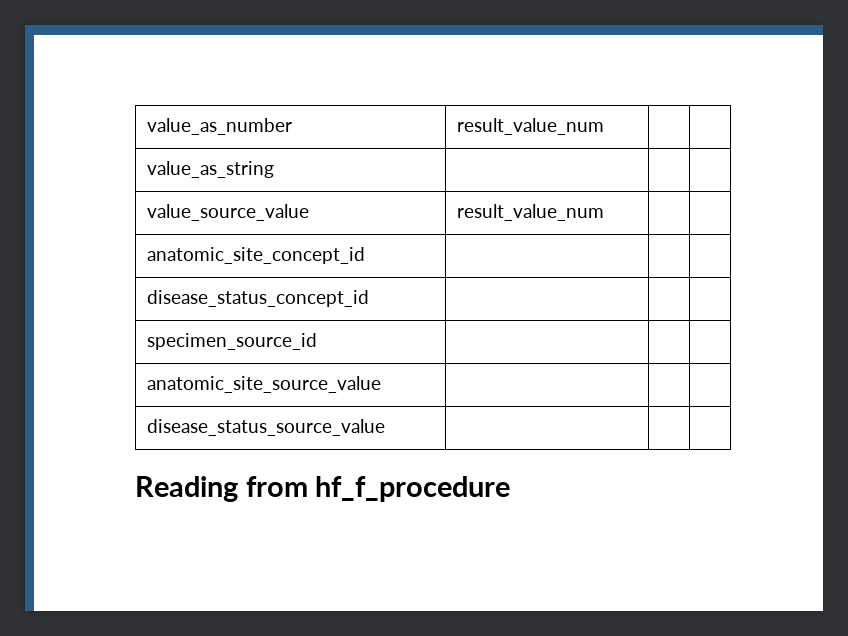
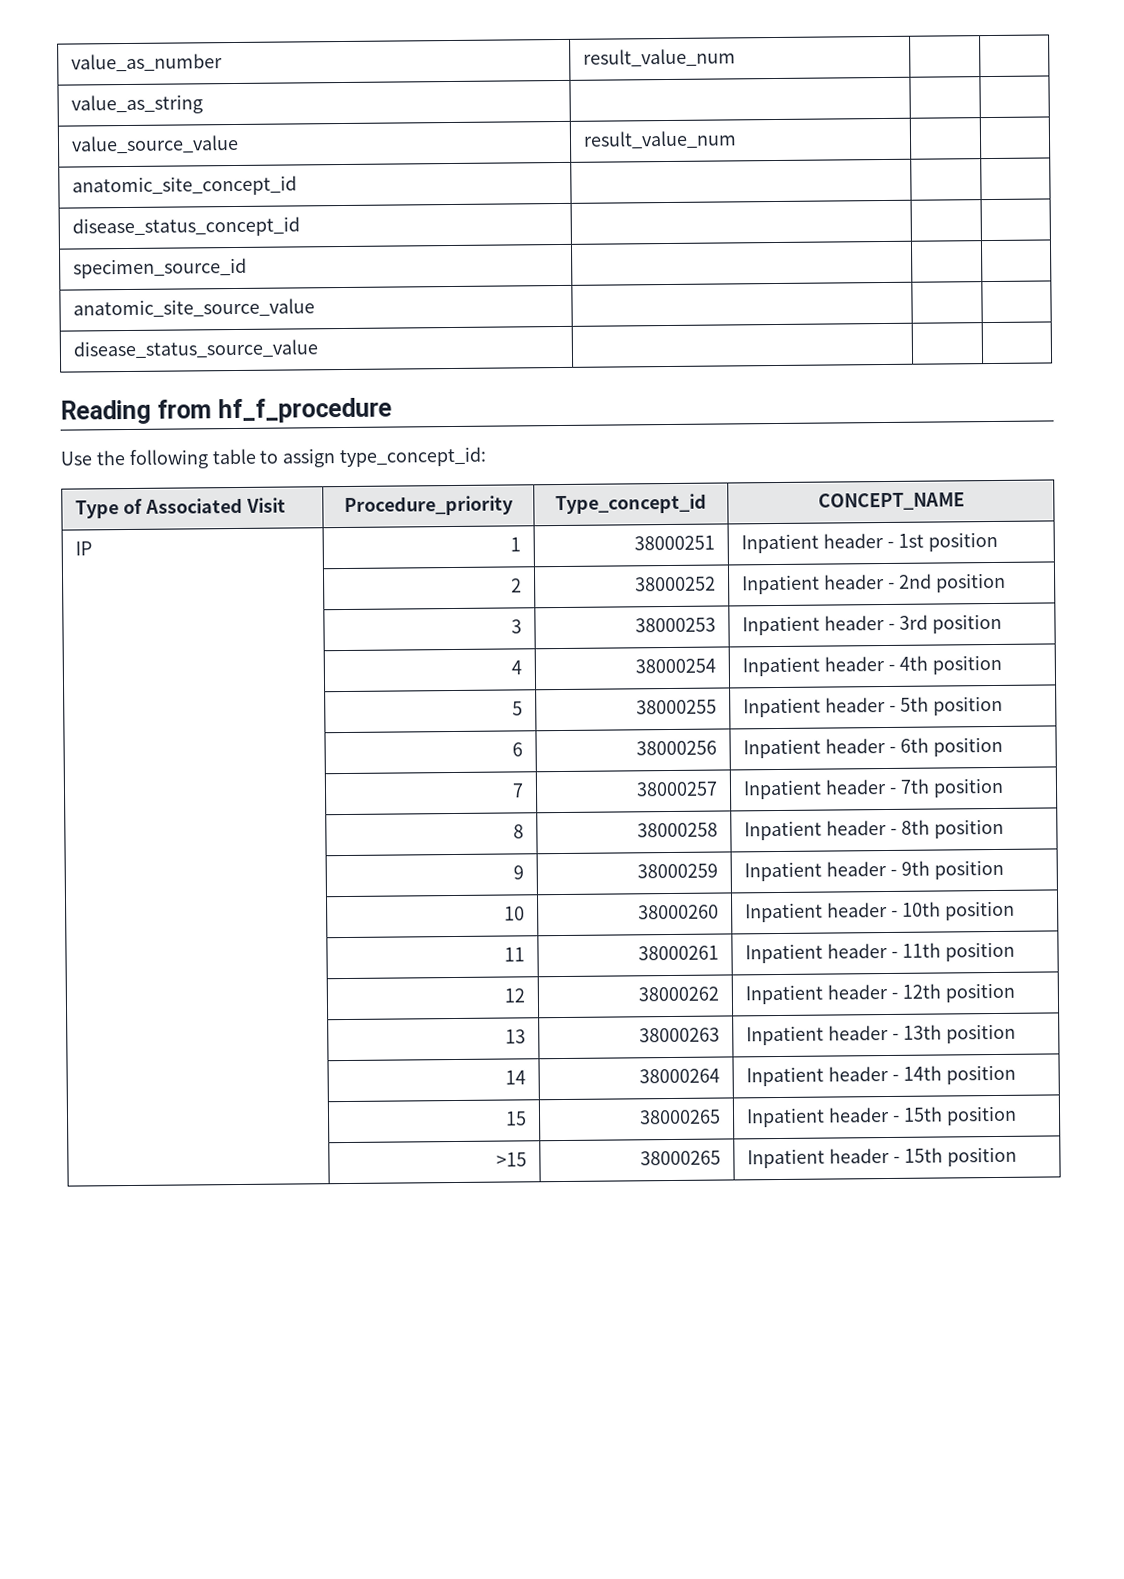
(511, 489) none -> [60,446,488,469] [75,497,286,519] [344,495,514,517] [555,493,707,515] [817,492,965,511] [75,541,93,556] [509,537,521,552] [633,535,715,551] [741,531,998,554] [510,578,522,593] [634,576,716,592] [742,572,1006,595] [510,619,522,634] [634,617,716,633] [742,613,1002,636] [510,660,522,675] [634,658,716,674] [742,654,1002,677] [511,701,523,716] [635,699,717,715] [743,695,1003,718] [511,742,523,757] [635,740,717,756] [743,736,1003,759] [511,783,524,798] [635,781,718,797] [743,777,1004,800] [512,824,524,839] [636,822,718,838] [744,818,1004,841] [512,865,524,880] [636,863,718,879] [744,859,1004,882] [503,906,525,921] [637,904,719,920] [745,900,1015,923] [503,947,525,962] [637,945,719,961] [745,941,1015,964] [503,988,525,1003] [637,986,719,1002] [745,982,1015,1005] [504,1029,526,1044] [638,1027,720,1043] [746,1023,1016,1046] [504,1070,526,1085] [638,1068,720,1084] [746,1064,1016,1087] [504,1111,527,1126] [638,1109,721,1125] [746,1105,1017,1128] [495,1152,527,1167] [639,1150,721,1166] [747,1146,1017,1169] // Use the following table to assign type_concept_id: // Type of Associated Visit | Procedure_priority | Type_concept_id | CONCEPT_NAME // IP | 1 | 38000251 | Inpatient header - 1st position // | 2 | 38000252 | Inpatient header - 2nd position // | 3 | 38000253 | Inpatient header - 3rd position // | 4 | 38000254 | Inpatient header - 4th position // | 5 | 38000255 | Inpatient header - 5th position // | 6 | 38000256 | Inpatient header - 6th position // | 7 | 38000257 | Inpatient header - 7th position // | 8 | 38000258 | Inpatient header - 8th position // | 9 | 38000259 | Inpatient header - 9th position // | 10 | 38000260 | Inpatient header - 10th position // | 11 | 38000261 | Inpatient header - 11th position // | 12 | 38000262 | Inpatient header - 12th position // | 13 | 38000263 | Inpatient header - 13th position // | 14 | 38000264 | Inpatient header - 14th position // | 15 | 38000265 | Inpatient header - 15th position // | >15 | 38000265 | Inpatient header - 15th position

